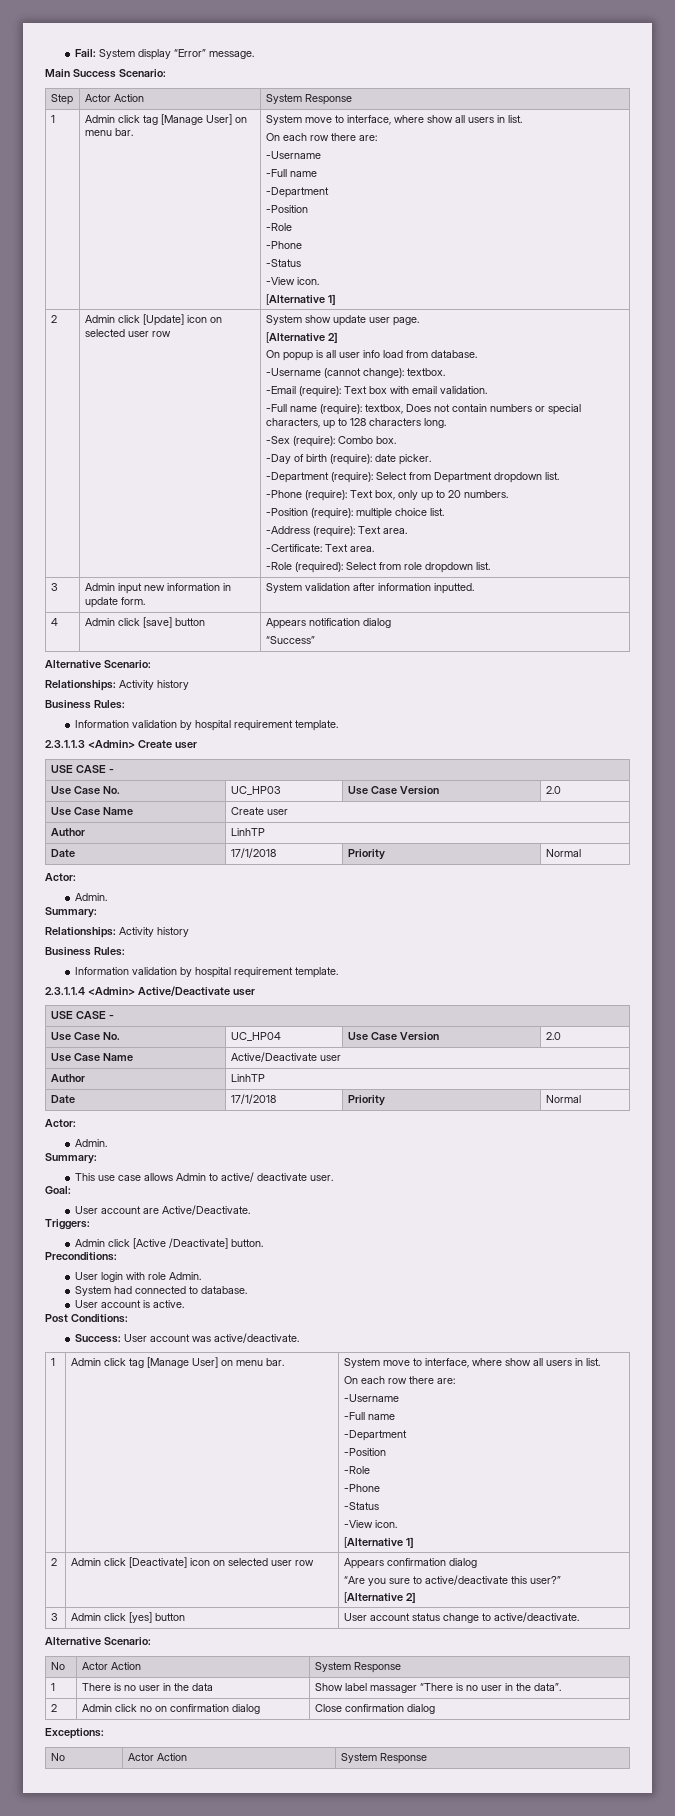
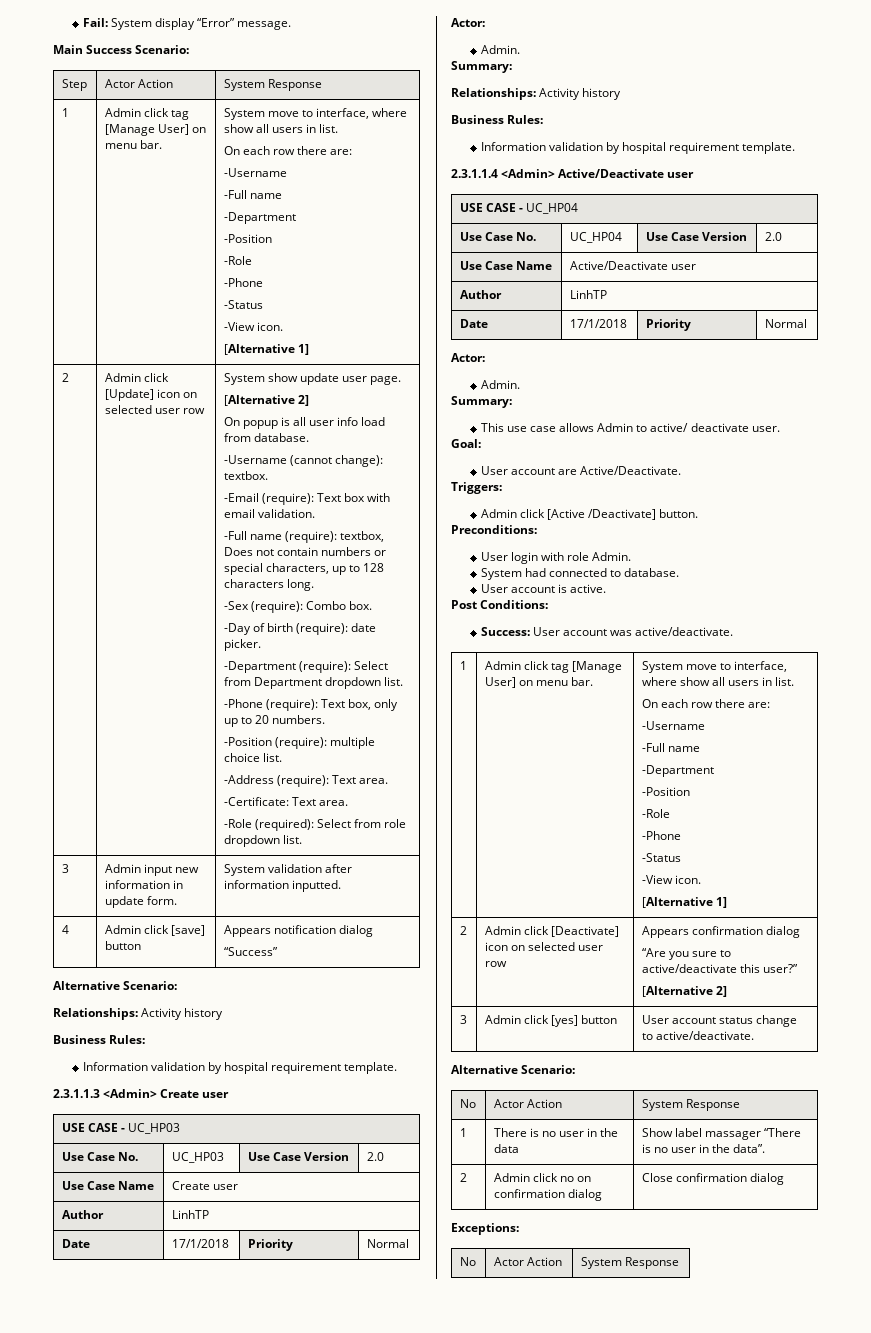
(114, 771) none -> [127,1123,180,1134] UC_HP03
(114, 1017) none -> [525,203,578,214] UC_HP04

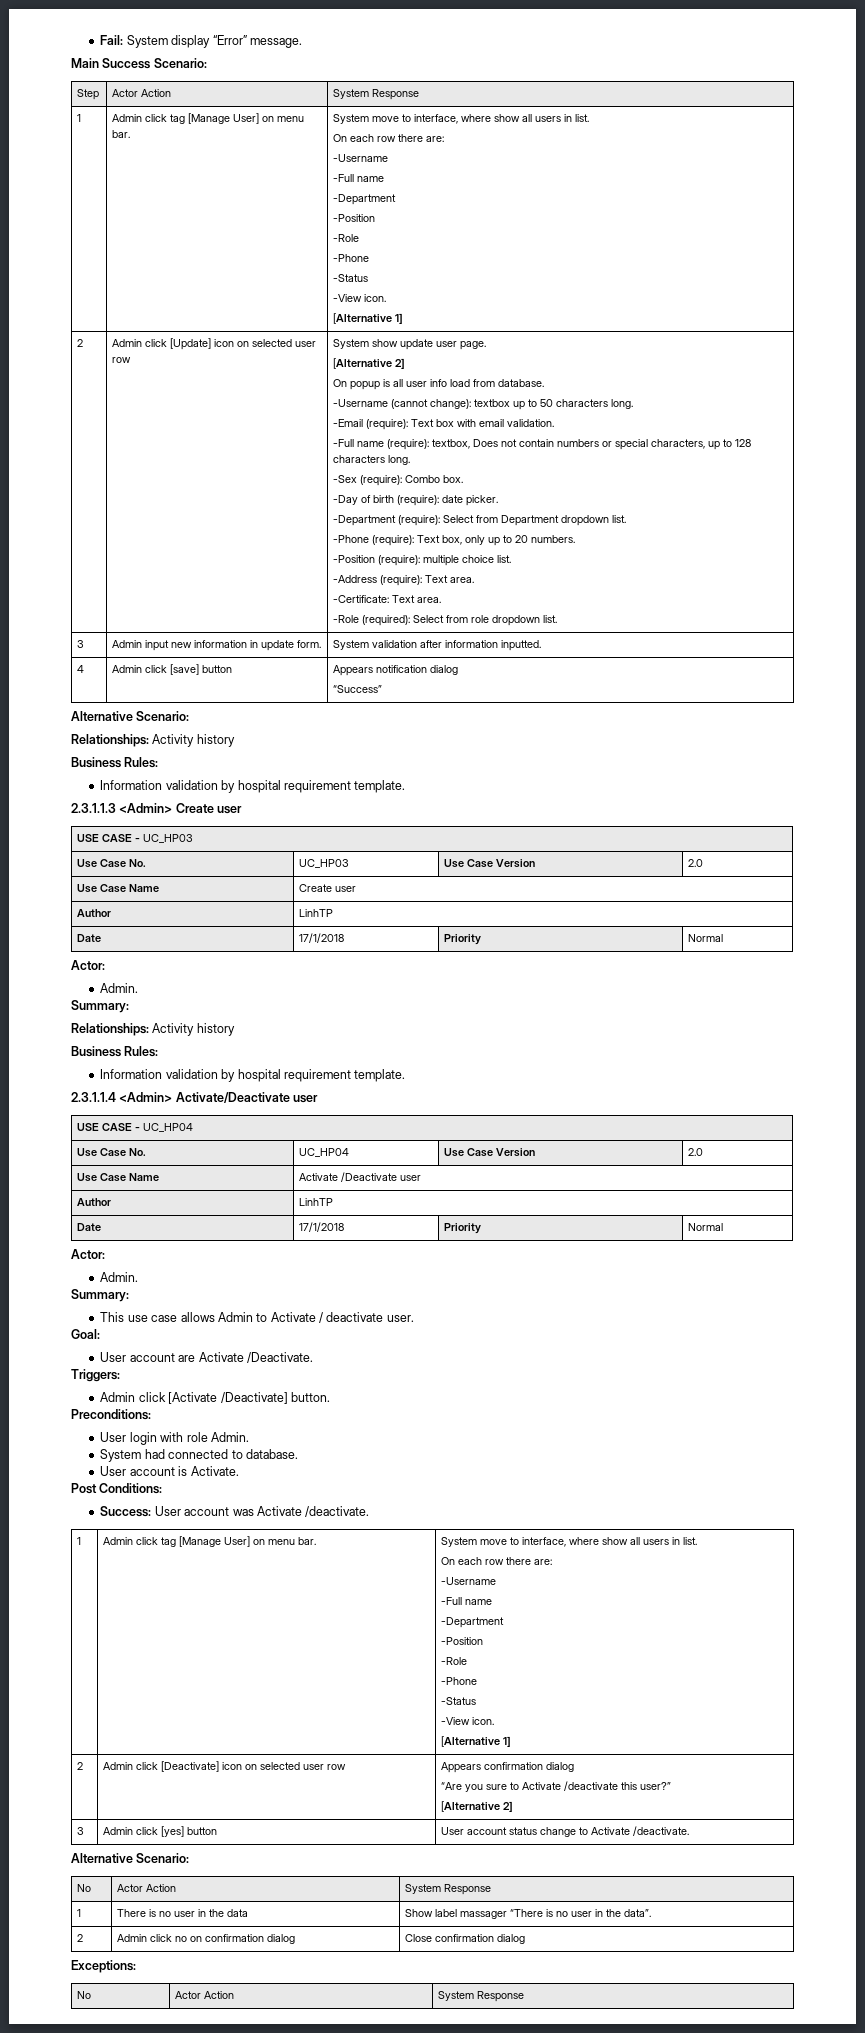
[223,471,268,480] textbox. -> [474,399,634,410] textbox up to 50 characters long.
[558,169,665,178] Active/Deactivate -> [175,1092,290,1103] Activate/Deactivate
[569,261,668,270] Active/Deactivate -> [299,1172,398,1182] Activate /Deactivate
[650,423,689,432] active/ -> [270,1312,324,1323] Activate /
[580,466,682,475] Active/Deactivate. -> [198,1352,313,1363] Activate /Deactivate.
[547,509,586,520] [Active -> [168,1392,218,1404] [Activate
[570,584,607,593] active. -> [190,1466,239,1476] Activate.
[635,627,734,636] active/deactivate. -> [256,1506,370,1517] Activate /deactivate.
[641,964,737,973] active/deactivate -> [522,1781,619,1791] Activate /deactivate
[655,1031,754,1040] active/deactivate. -> [591,1826,690,1836] Activate /deactivate.

